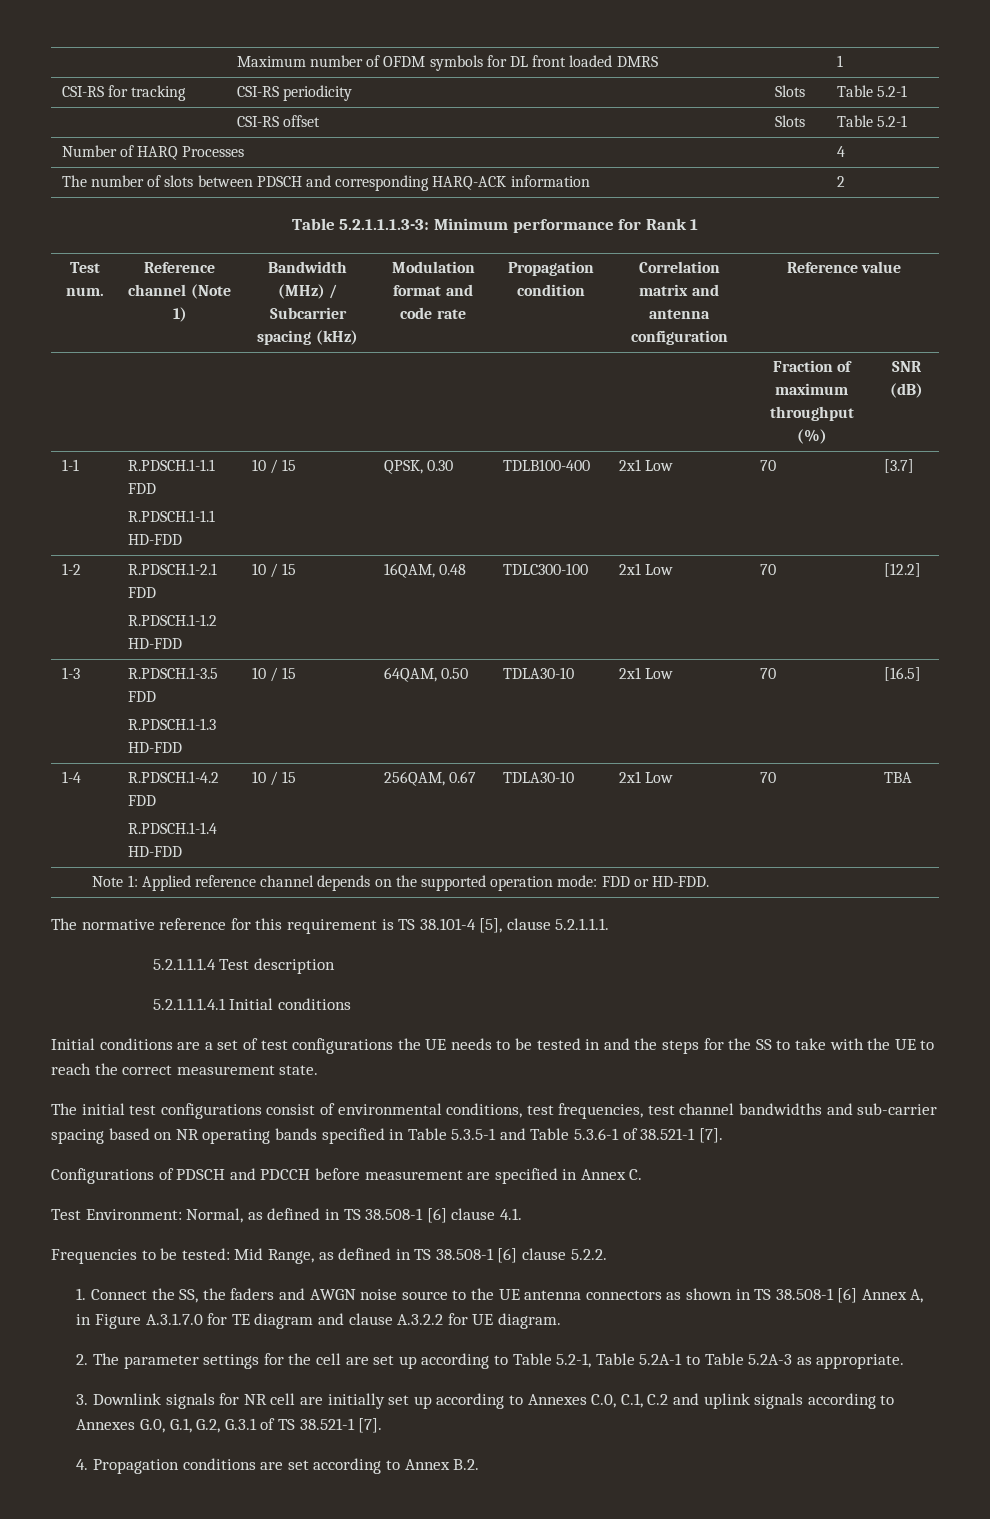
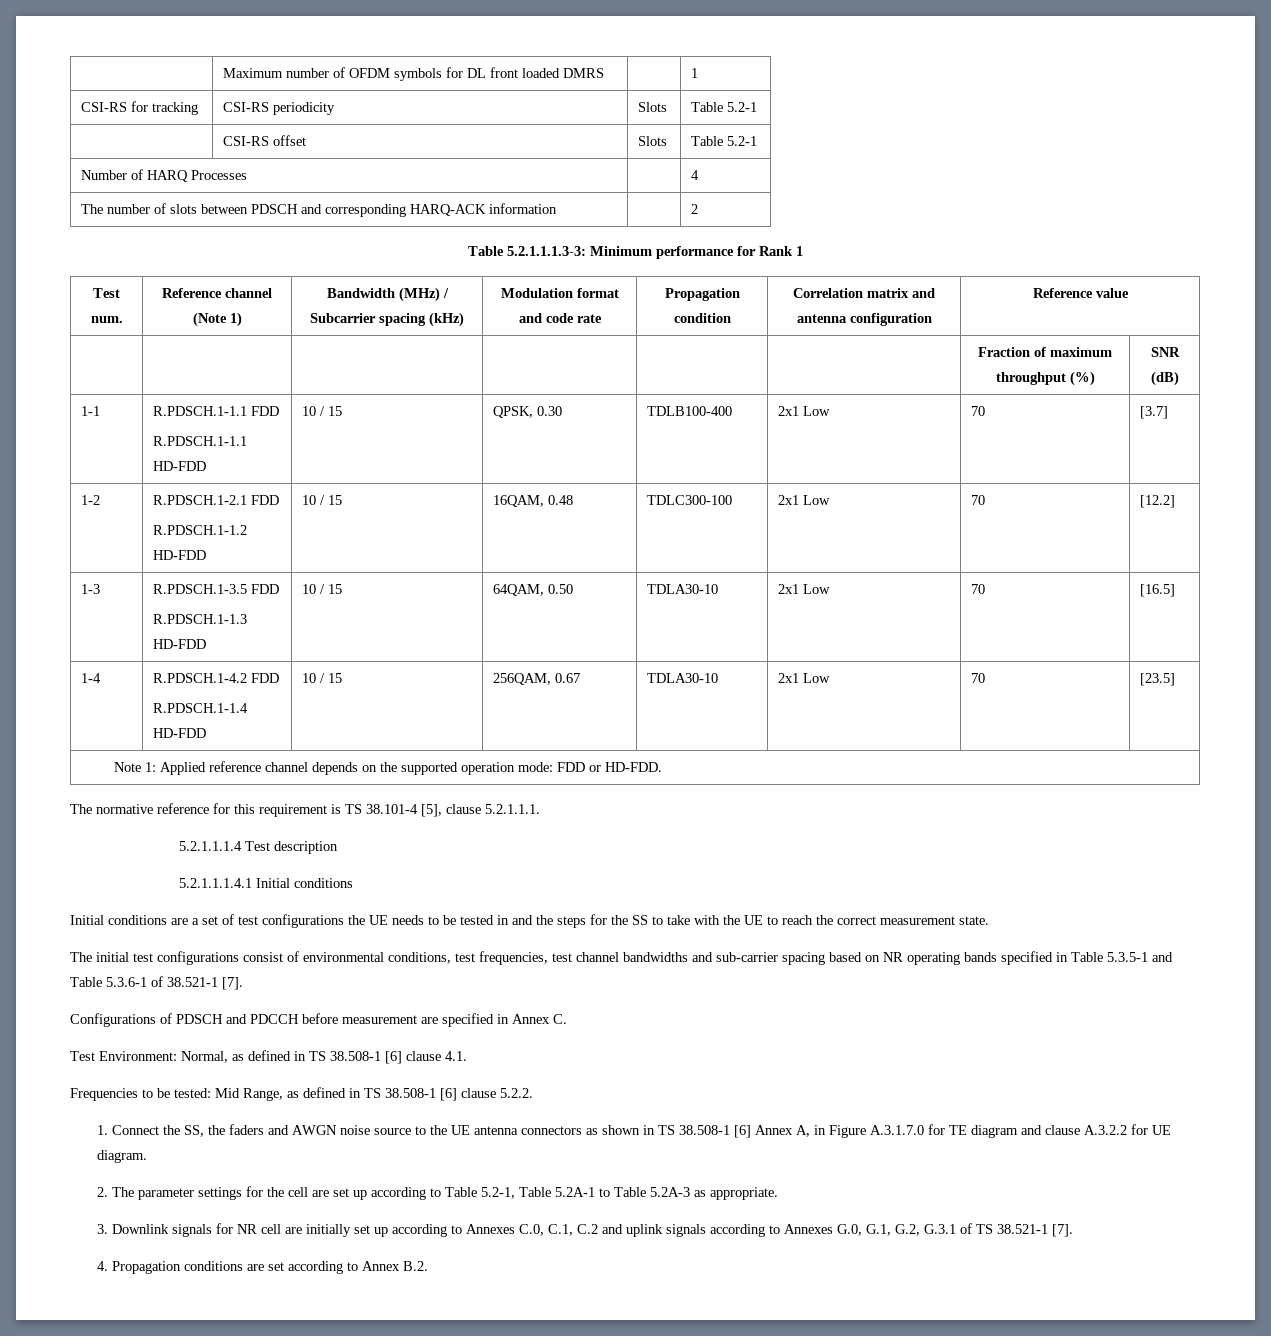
[883,772,912,783] TBA -> [1140,673,1176,686] [23.5]

